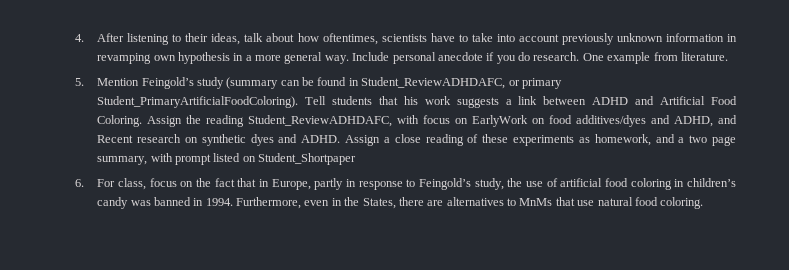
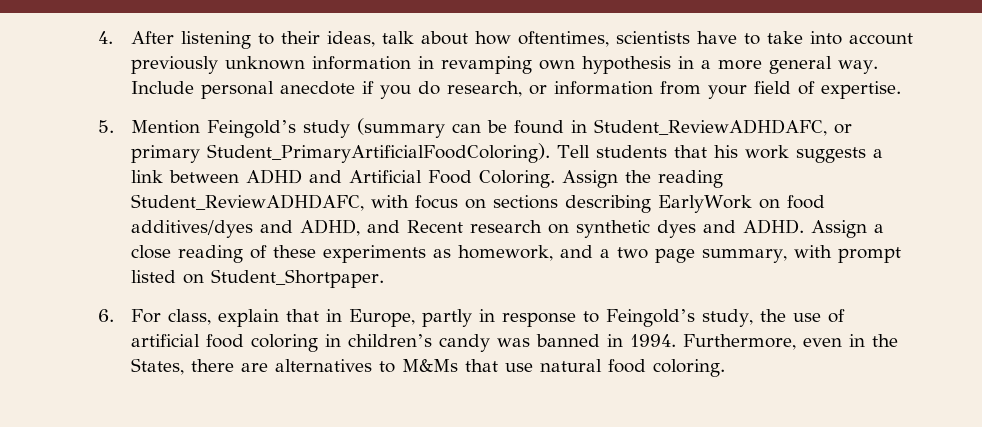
[533,52,728,64] research. One example from literature. -> [446,81,901,99] research, or information from your field of expertise.
(469, 121) none -> [492,195,651,213] sections describing
[258,153,357,165] Student_Shortpaper -> [210,269,384,288] Student_Shortpaper.
[149,178,235,187] focus on the fact -> [217,309,279,327] explain
[519,198,553,206] MnMs -> [401,359,458,372] M&Ms

